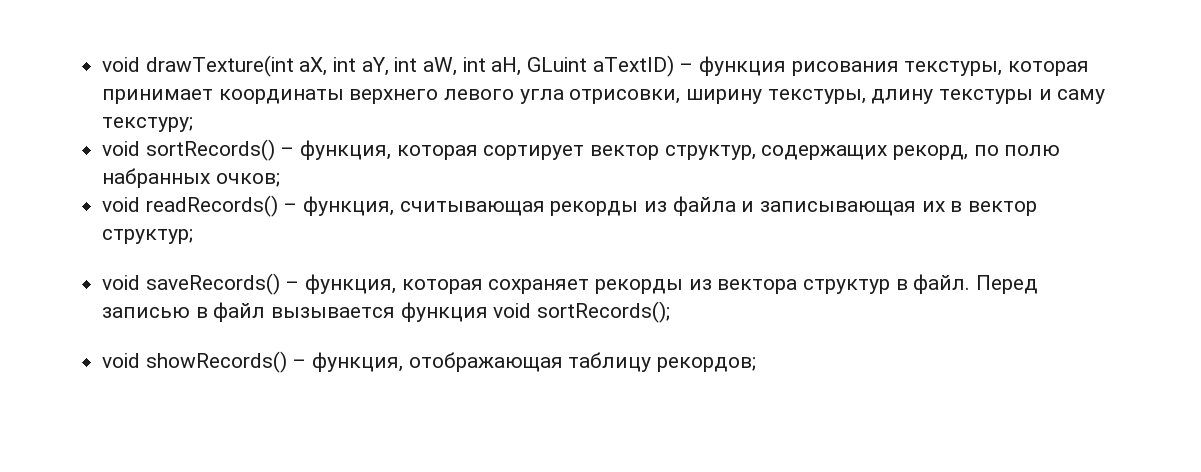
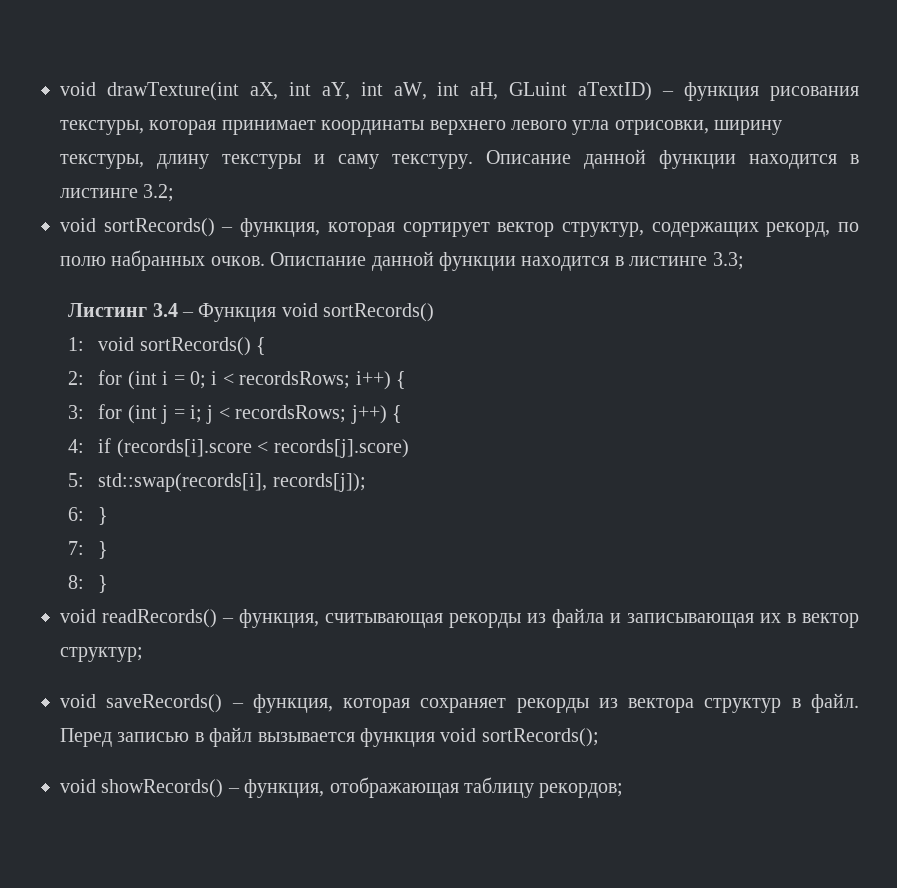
[102,117,194,132] текстуру; -> [392,149,859,169] [60,184,175,202] текстуру. Описание данной функции находится в листинге 3.2;
[215,173,280,187] очков; -> [210,251,744,271] [68,303,435,322] [68,337,267,356] [68,370,406,390] [68,404,402,424] [68,438,409,458] [68,473,366,492] [68,507,109,525] [68,541,109,559] [68,575,109,593] очков. Описпание данной функции находится в листинге 3.3; // Листинг 3.4 – Функция void sortRecords() // 1: void sortRecords() { // 2: for (int i = 0; i < recordsRows; i++) { // 3: for (int j = i; j < recordsRows; j++) { // 4: if (records[i].score < records[j].score) // 5: std::swap(records[i], records[j]); // 6: } // 7: } // 8: }

